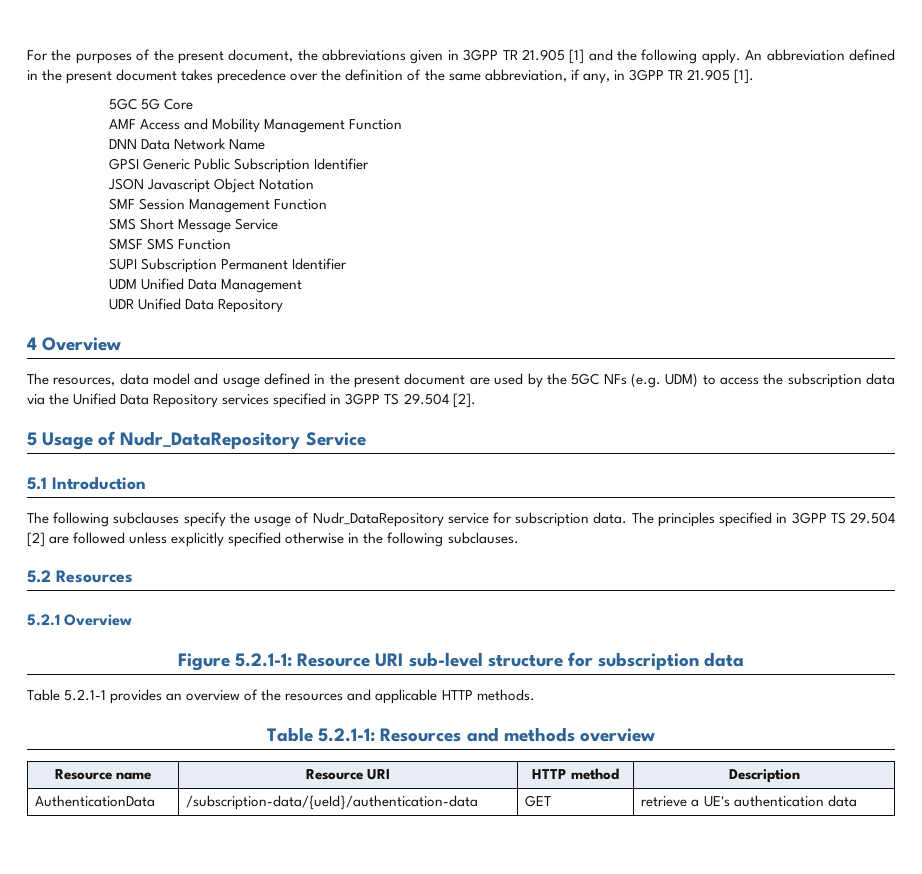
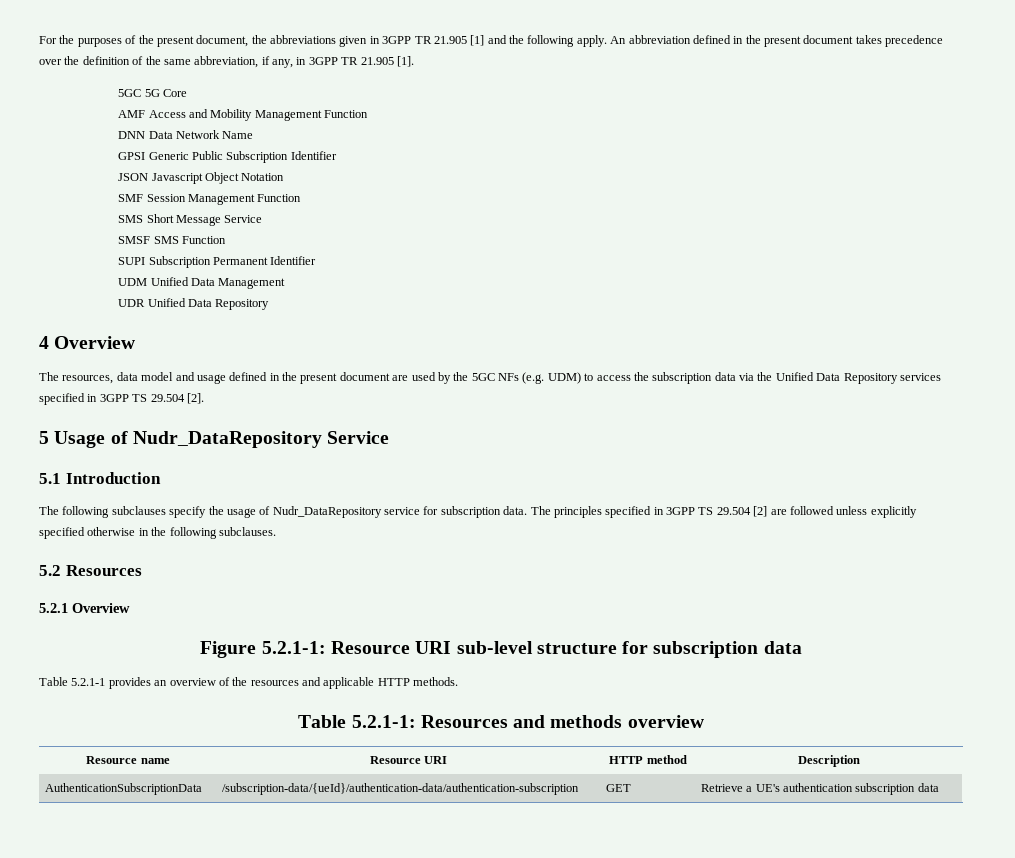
[35,795,156,807] [186,795,479,810] AuthenticationData | /subscription-data/{ueId}/authentication-data -> [44,783,202,795] [221,783,579,795] AuthenticationSubscriptionData | /subscription-data/{ueId}/authentication-data/authentication-subscription
[641,796,688,807] retrieve -> [700,784,743,792] Retrieve
(824, 801) none -> [855,783,916,795] subscription

